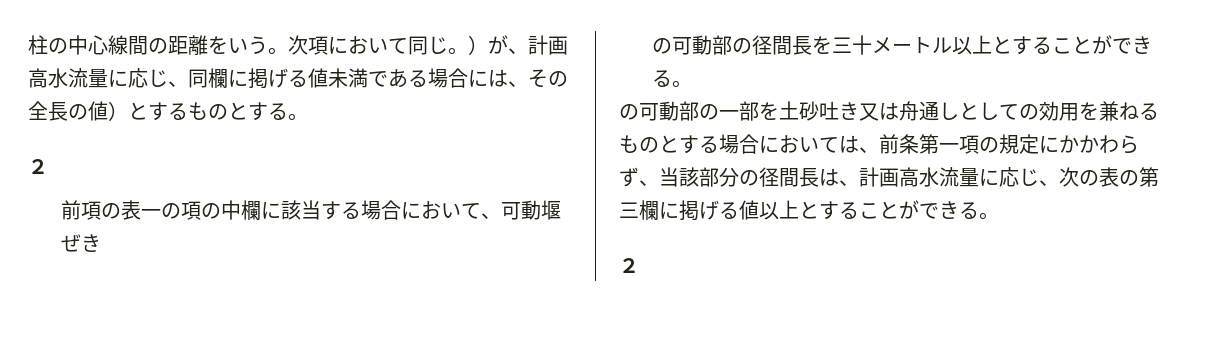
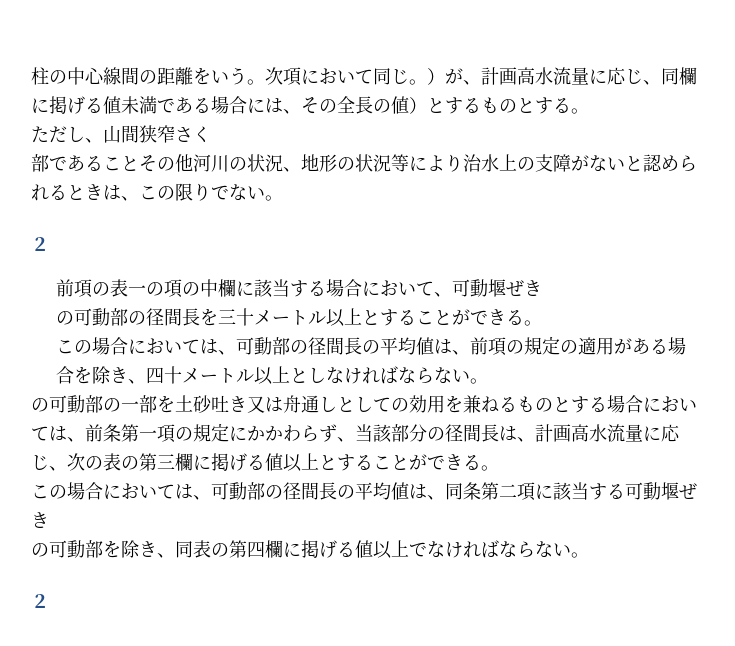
(308, 117) none -> [31,125,211,143] [31,154,697,172] [31,183,283,201] // ただし、山間狭窄さく // 部であることその他河川の状況、地形の状況等により治水上の支障がないと認められるときは、この限りでない。
(693, 84) none -> [56,336,687,356] [56,366,489,385] // この場合においては、可動部の径間長の平均値は、前項の規定の適用がある場合を除き、四十メートル以上としなければならない。
(999, 216) none -> [31,482,697,501] [31,512,49,528] [31,540,589,559] // この場合においては、可動部の径間長の平均値は、同条第二項に該当する可動堰ぜき // の可動部を除き、同表の第四欄に掲げる値以上でなければならない。

